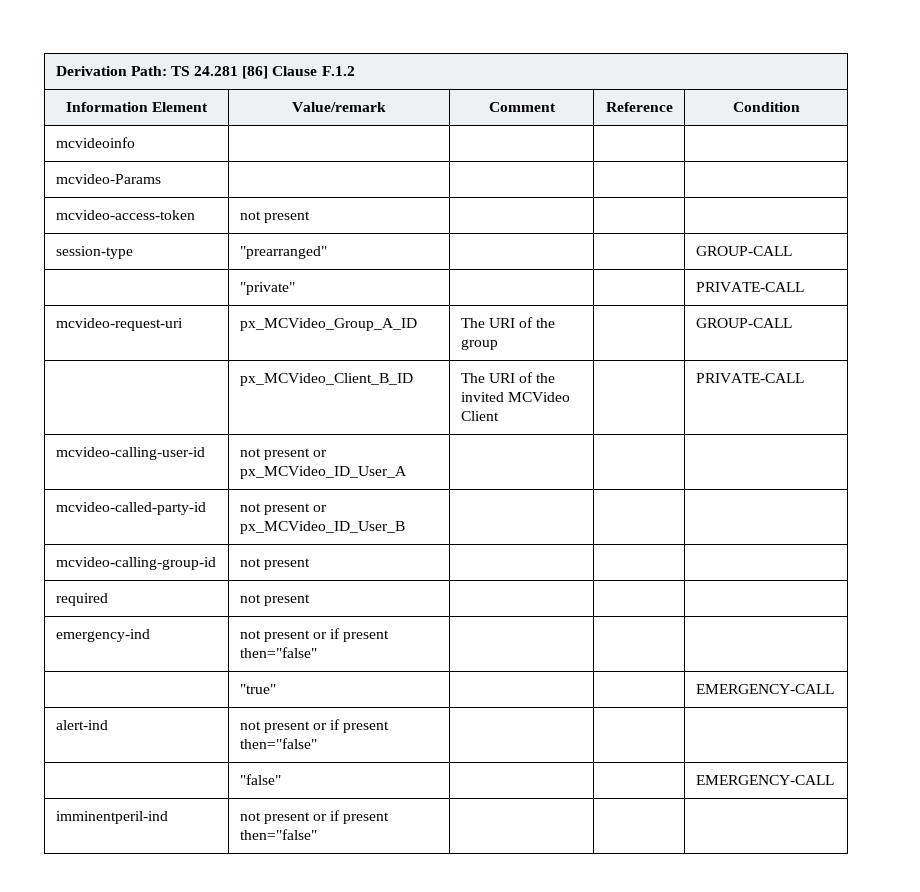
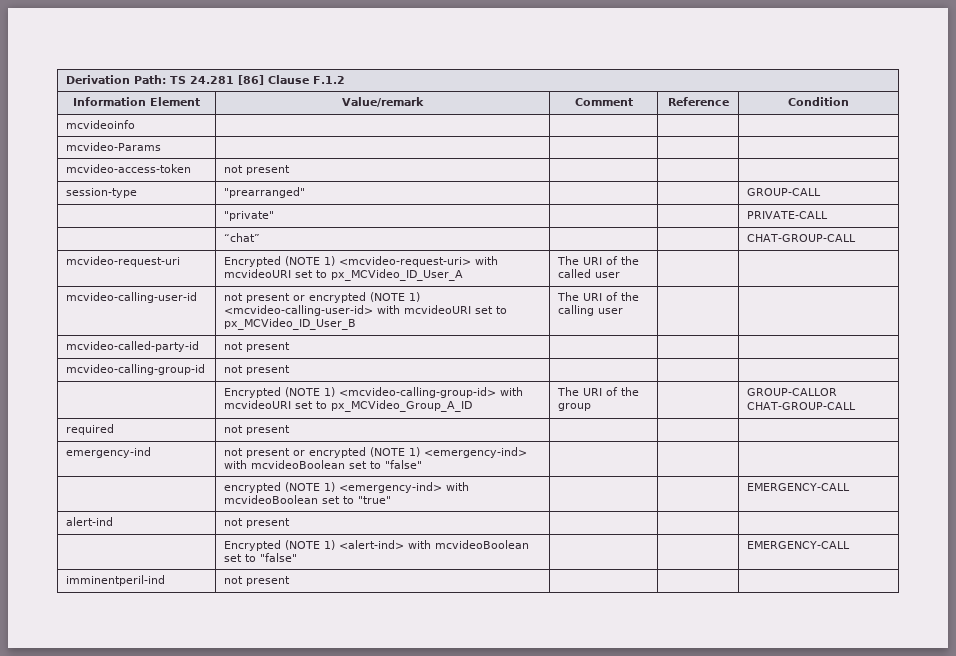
(804, 287) none -> [224,233,261,242] [747,234,857,242] // | “chat” | | | CHAT-GROUP-CALL
[239,318,417,331] [460,317,556,328] [460,339,498,350] [695,318,792,328] [239,373,413,386] [460,372,556,383] [460,392,570,402] [460,411,499,421] [695,373,804,383] [55,447,205,460] [239,448,327,460] [239,466,407,479] px_MCVideo_Group_A_ID | The URI of the group | | GROUP-CALL // | px_MCVideo_Client_B_ID | The URI of the invited MCVideo Client | | PRIVATE-CALL // mcvideo-calling-user-id | not present or px_MCVideo_ID_User_A | -> [224,256,499,267] [224,269,464,281] [557,256,640,265] [558,269,621,278] [66,292,198,303] [224,292,421,303] [224,305,508,316] [224,318,357,330] [557,292,640,301] [558,305,624,316] Encrypted (NOTE 1) <mcvideo-request-uri> with mcvideoURI set to px_MCVideo_ID_User_A | The URI of the called user | | // mcvideo-calling-user-id | not present or encrypted (NOTE 1) <mcvideo-calling-user-id> with mcvideoURI set to px_MCVideo_ID_User_B | The URI of the calling user
[312,505,327,512] [239,521,405,534] or px_MCVideo_ID_User_B -> (291, 347) none
(310, 564) none -> [224,387,524,398] [224,400,473,412] [557,387,640,396] [558,403,592,411] [747,388,838,396] [747,402,857,410] // | Encrypted (NOTE 1) <mcvideo-calling-group-id> with mcvideoURI set to px_MCVideo_Group_A_ID | The URI of the group | | GROUP-CALLOR CHAT-GROUP-CALL
[330,628,390,642] [239,647,317,658] if present then="false" | | | // | -> [309,447,528,458] [224,460,423,469] [224,482,470,493] [224,495,355,504] encrypted (NOTE 1) <emergency-ind> with mcvideoBoolean set to "false" | | | // | encrypted (NOTE 1) <emergency-ind> with mcvideoBoolean set to
[312,719,390,733] [239,738,317,749] or if present then="false" | | | // | -> [224,540,530,551] [224,554,257,562] | | | // | Encrypted (NOTE 1) <alert-ind> with mcvideoBoolean set to
[312,810,390,824] [239,829,317,840] or if present then="false" -> (291, 581) none

